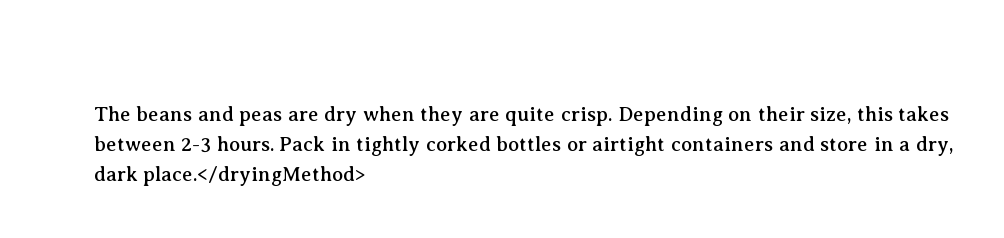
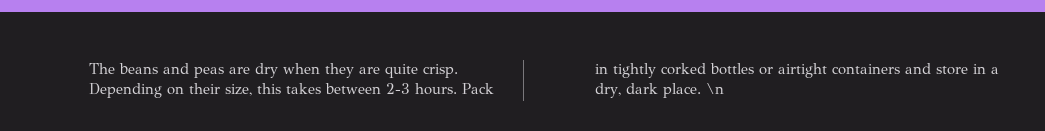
[143,166,366,186] place.</dryingMethod> -> [663,83,725,98] place. \n

